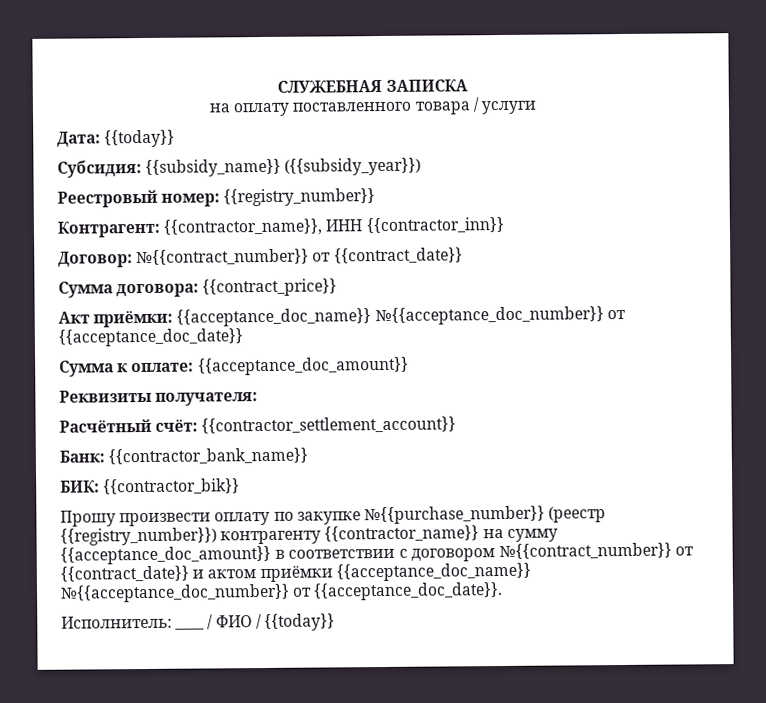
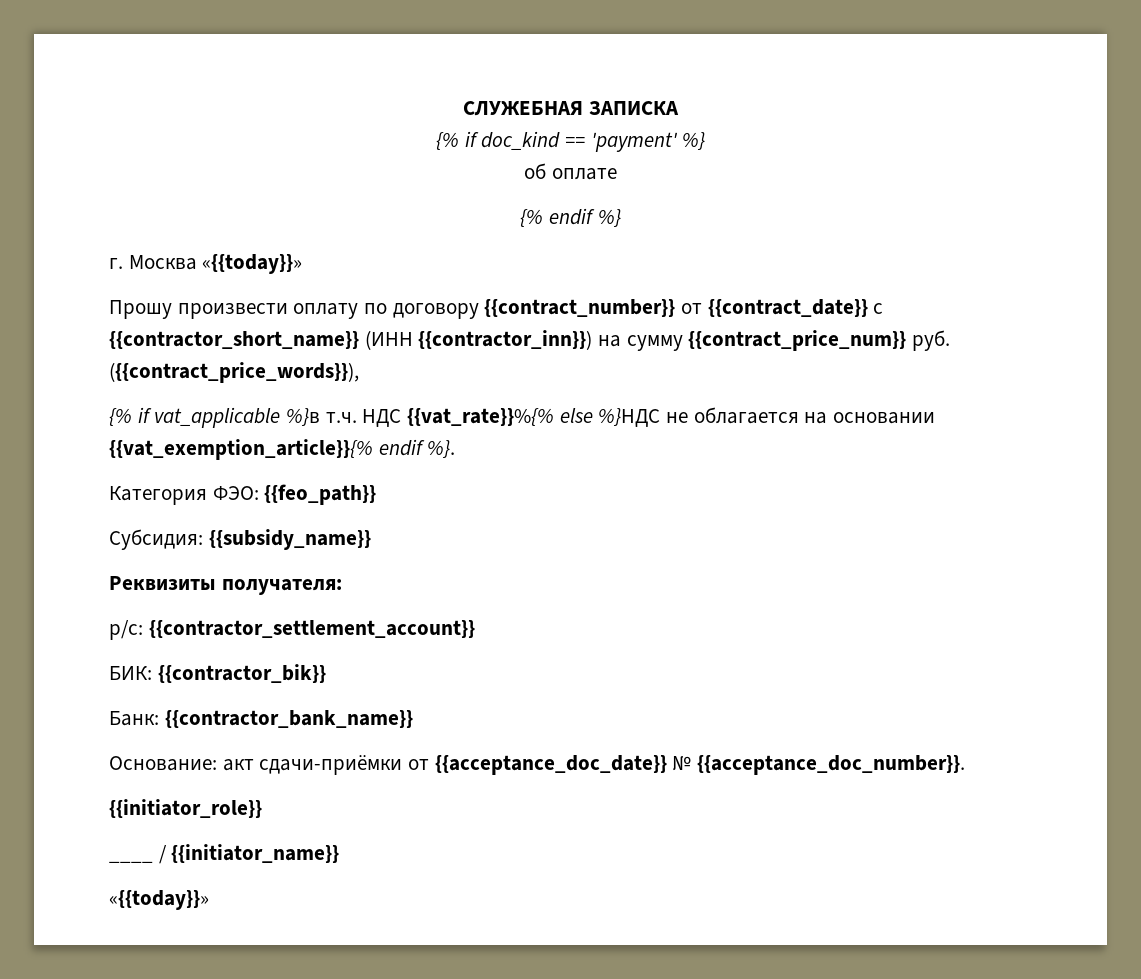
[209,97,537,117] [57,129,176,148] [57,157,422,178] [57,188,376,208] [57,216,505,238] [58,247,463,268] [58,278,338,298] [58,306,626,328] [58,328,243,347] [59,356,409,377] [59,389,259,406] [59,416,457,434] [59,447,309,465] [60,478,241,495] [60,505,607,527] [60,525,558,546] [60,542,694,565] [60,562,531,583] [60,582,504,603] [61,613,335,632] на оплату поставленного товара / услуги // Дата: {{today}} // Субсидия: {{subsidy_name}} ({{subsidy_year}}) // Реестровый номер: {{registry_number}} // Контрагент: {{contractor_name}}, ИНН {{contractor_inn}} // Договор: №{{contract_number}} от {{contract_date}} // Сумма договора: {{contract_price}} // Акт приёмки: {{acceptance_doc_name}} №{{acceptance_doc_number}} от {{acceptance_doc_date}} // Сумма к оплате: {{acceptance_doc_amount}} // Реквизиты получателя: // Расчётный счёт: {{contractor_settlement_account}} // Банк: {{contractor_bank_name}} // БИК: {{contractor_bik}} // Прошу произвести оплату по закупке №{{purchase_number}} (реестр {{registry_number}}) контрагенту {{contractor_name}} на сумму {{acceptance_doc_amount}} в соответствии с договором №{{contract_number}} от {{contract_date}} и актом приёмки {{acceptance_doc_name}} №{{acceptance_doc_number}} от {{acceptance_doc_date}}. // Исполнитель: ____ / ФИО / {{today}} -> [435,131,706,152] [524,163,617,180] [520,208,621,227] [109,254,303,274] [109,299,884,319] [109,330,951,351] [109,362,359,383] [109,407,936,428] [109,439,456,460] [109,484,377,505] [109,529,371,550] [109,576,342,595] [109,620,475,640] [109,664,326,683] [109,710,413,728] [109,755,966,775] [109,799,262,818] [109,844,340,864] [109,890,209,910] {% if doc_kind == 'payment' %} // об оплате // {% endif %} // г. Москва «{{today}}» // Прошу произвести оплату по договору {{contract_number}} от {{contract_date}} с {{contractor_short_name}} (ИНН {{contractor_inn}}) на сумму {{contract_price_num}} руб. ({{contract_price_words}}), // {% if vat_applicable %}в т.ч. НДС {{vat_rate}}%{% else %}НДС не облагается на основании {{vat_exemption_article}}{% endif %}. // Категория ФЭО: {{feo_path}} // Субсидия: {{subsidy_name}} // Реквизиты получателя: // р/с: {{contractor_settlement_account}} // БИК: {{contractor_bik}} // Банк: {{contractor_bank_name}} // Основание: акт сдачи-приёмки от {{acceptance_doc_date}} № {{acceptance_doc_number}}. // {{initiator_role}} // ____ / {{initiator_name}} // «{{today}}»

